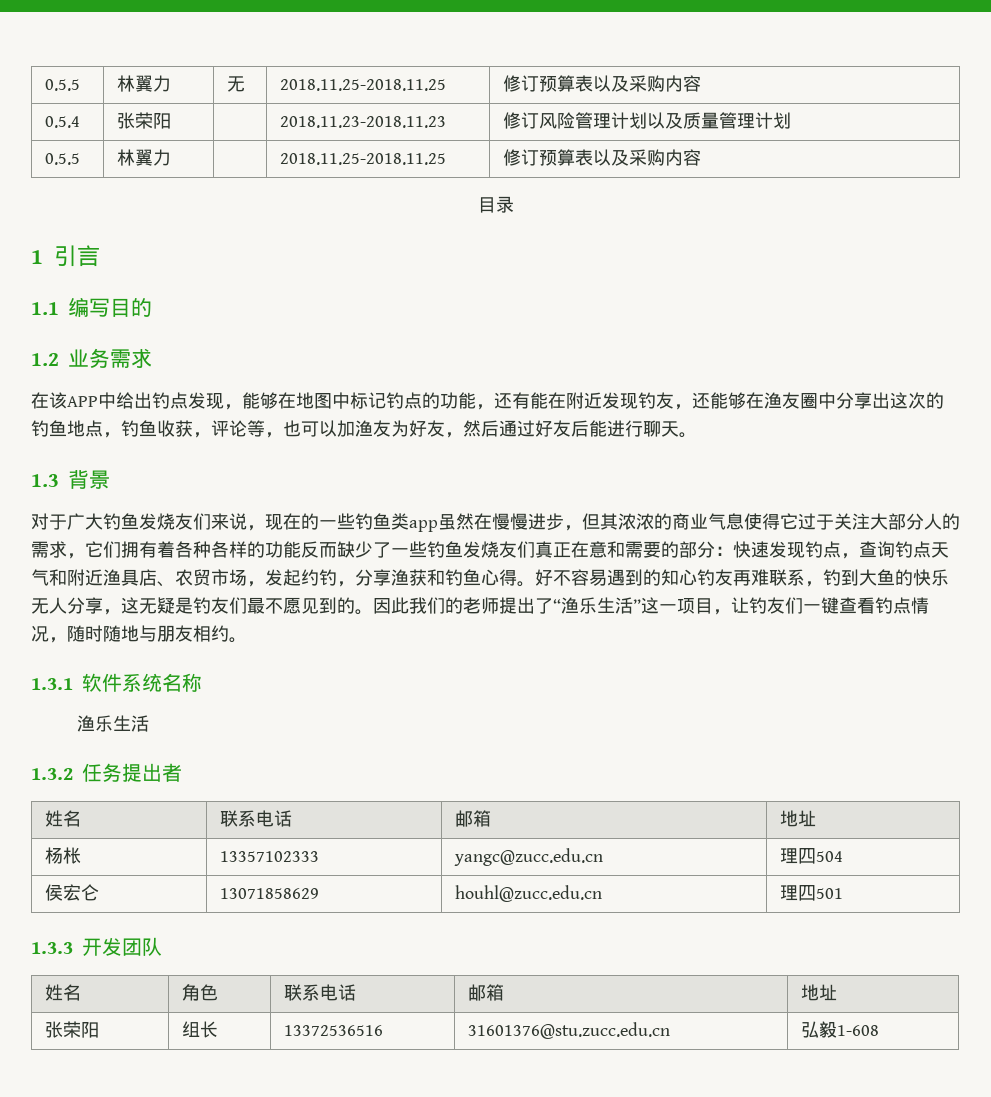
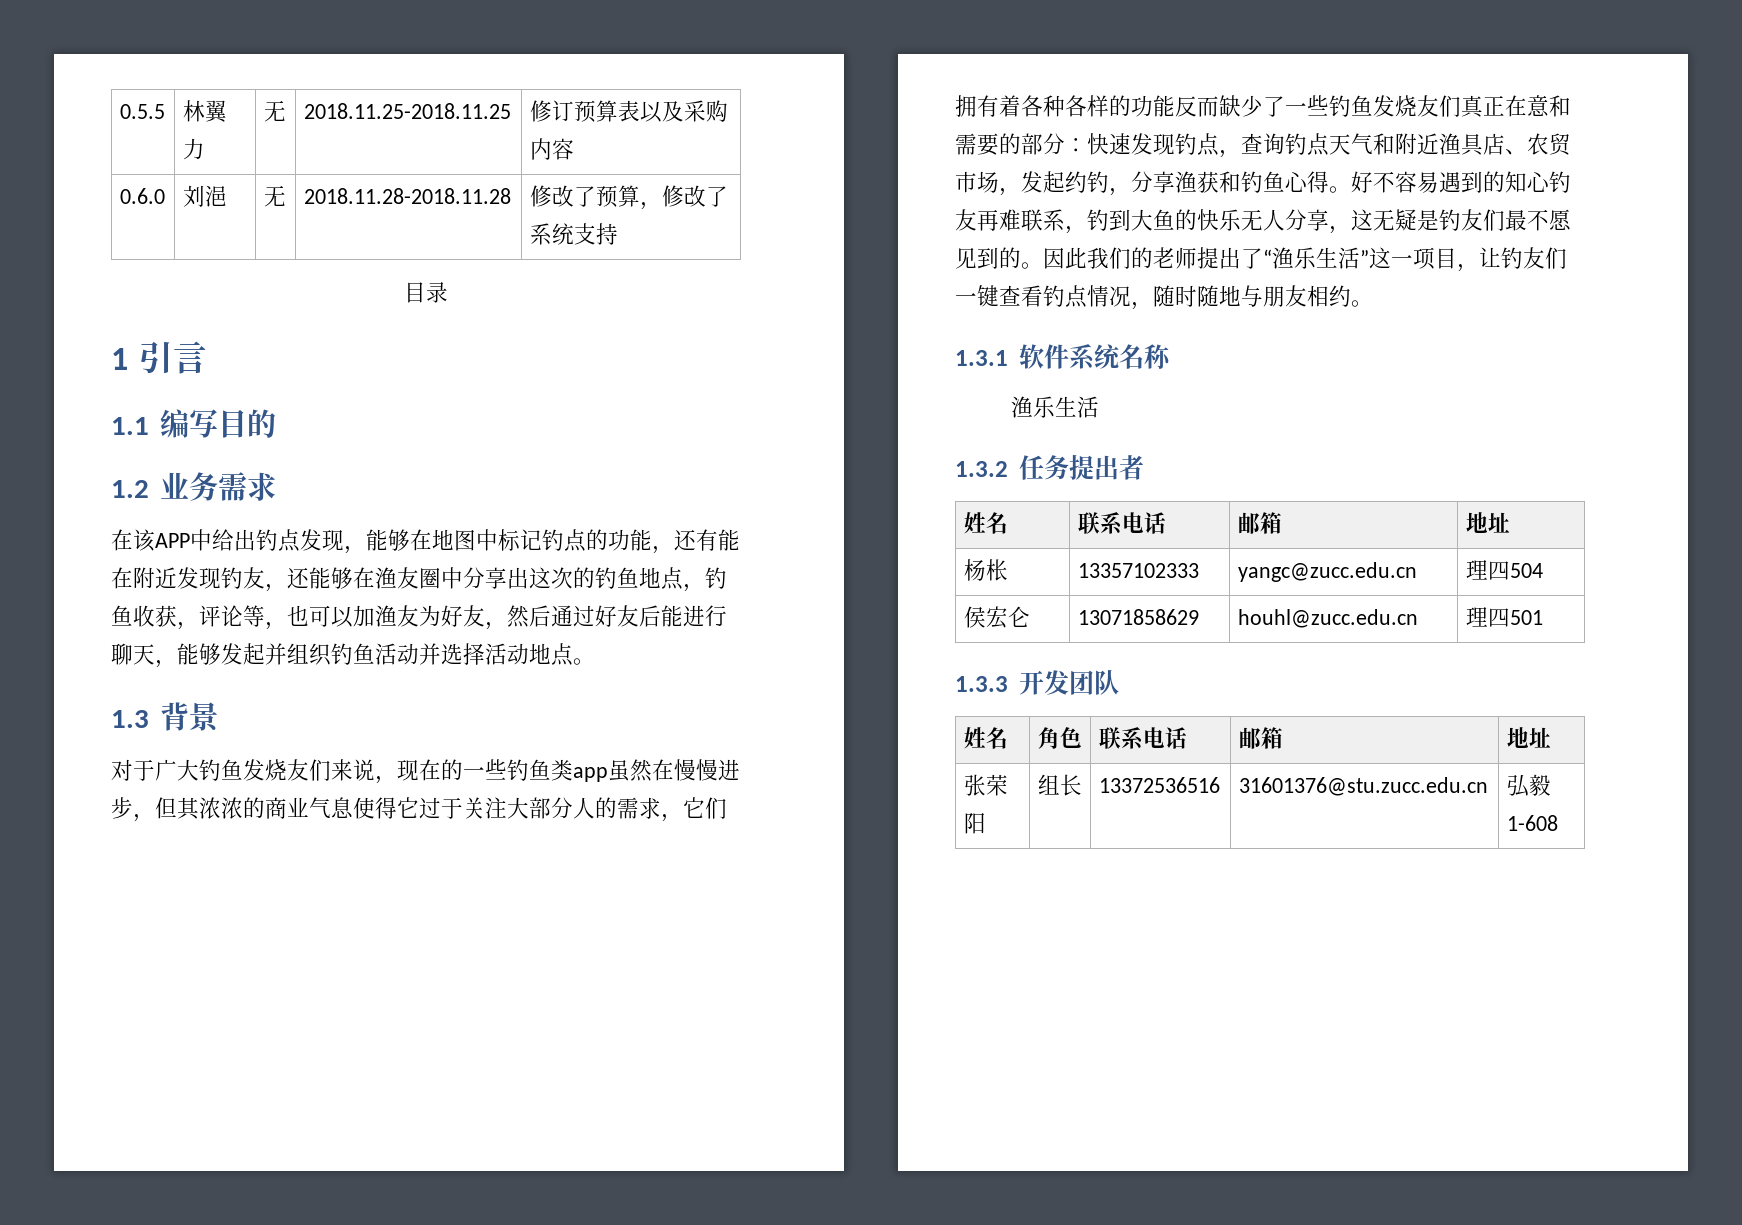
[44,116,80,128] [116,112,171,129] [279,116,446,128] [502,112,791,129] [44,153,80,165] [116,149,171,166] [279,153,446,165] [502,149,701,166] 0.5.4 | 张荣阳 | | 2018.11.23-2018.11.23 | 修订风险管理计划以及质量管理计划 // 0.5.5 | 林翼力 | | 2018.11.25-2018.11.25 | 修订预算表以及采购内容 -> [119,188,165,204] [182,185,227,207] [263,185,286,207] [303,188,511,204] [529,185,728,210] [529,223,618,245] 0.6.0 | 刘浥 | 无 | 2018.11.28-2018.11.28 | 修改了预算，修改了系统支持
(679, 429) none -> [155,643,573,668] ，能够发起并组织钓鱼活动并选择活动地点

